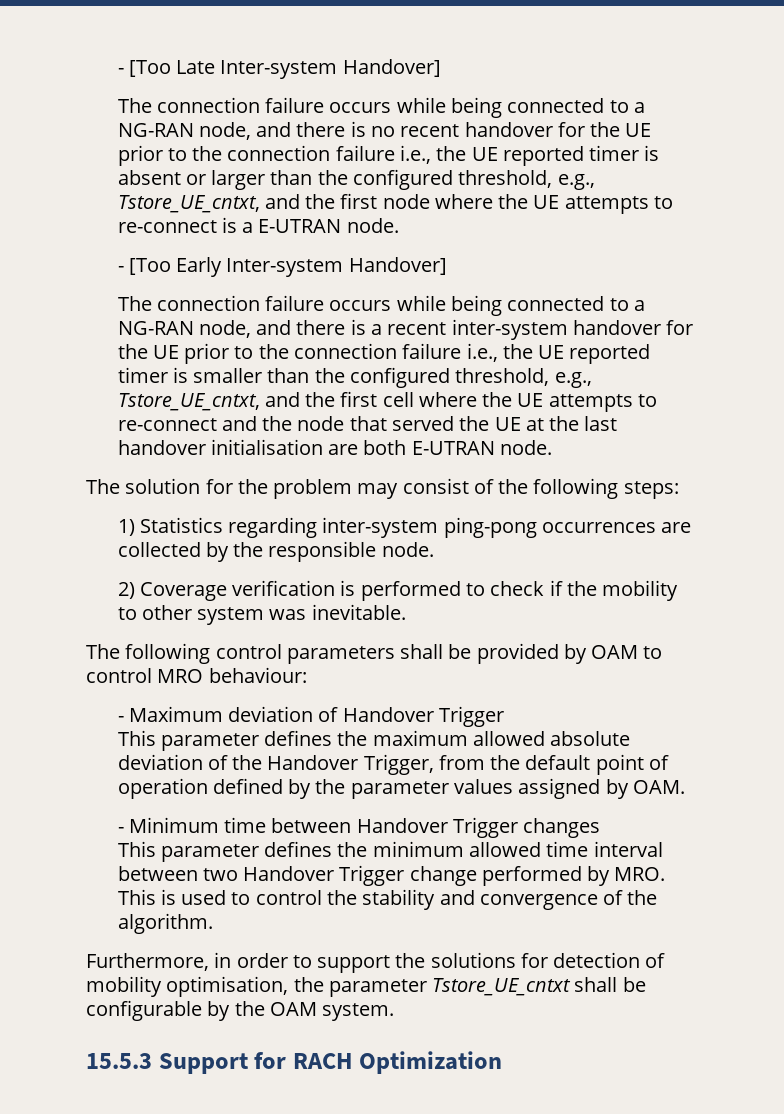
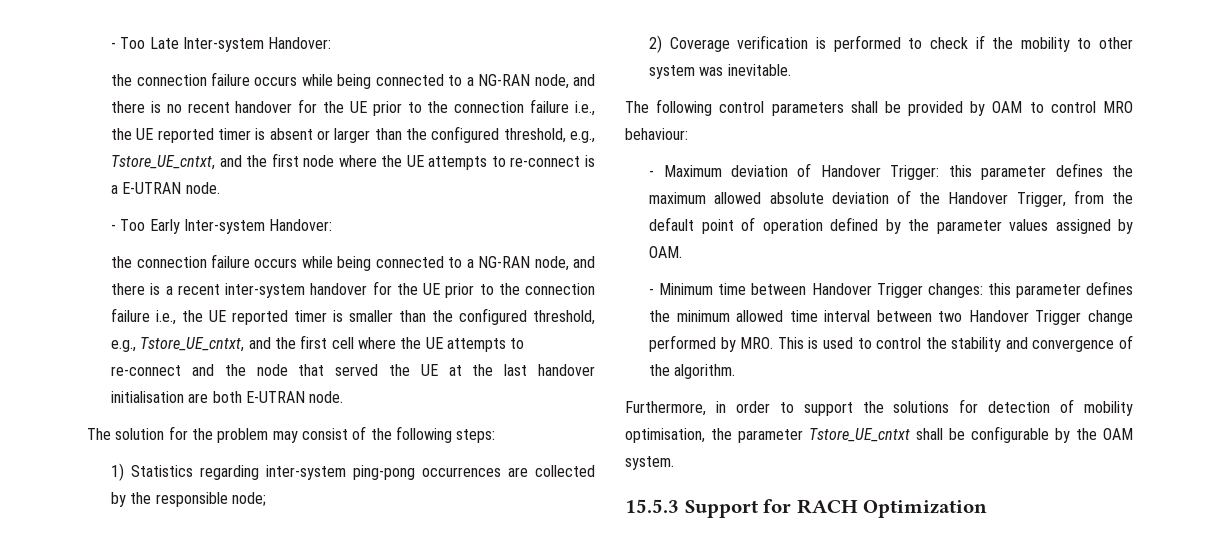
[117,60,171,77] - [Too -> [111,37,146,49] - Too
[342,59,441,77] [117,98,152,113] Handover] // The -> [268,37,332,49] [111,74,133,86] Handover: // the
[128,258,171,275] [Too -> [120,219,146,231] Too
[348,257,447,275] [117,296,152,311] Handover] // The -> [269,219,333,231] [111,256,133,268] Handover: // the
[381,542,434,557] node. -> [232,492,267,506] node;
[438,706,504,727] [117,730,156,746] Trigger // This -> [890,165,972,180] Trigger: this
[523,818,601,838] [117,841,156,857] changes // This -> [927,283,1011,298] changes: this

